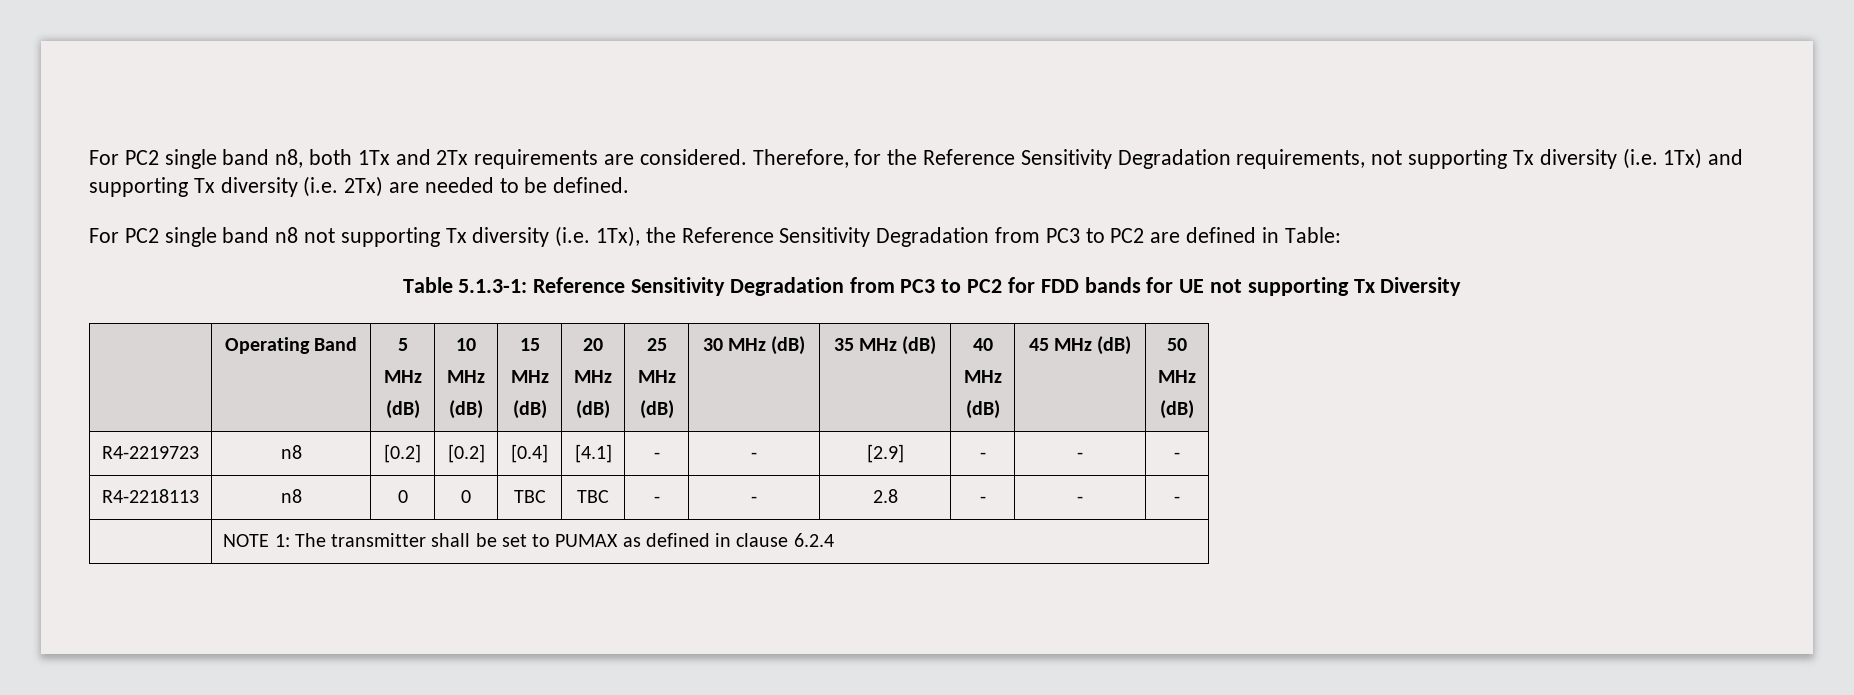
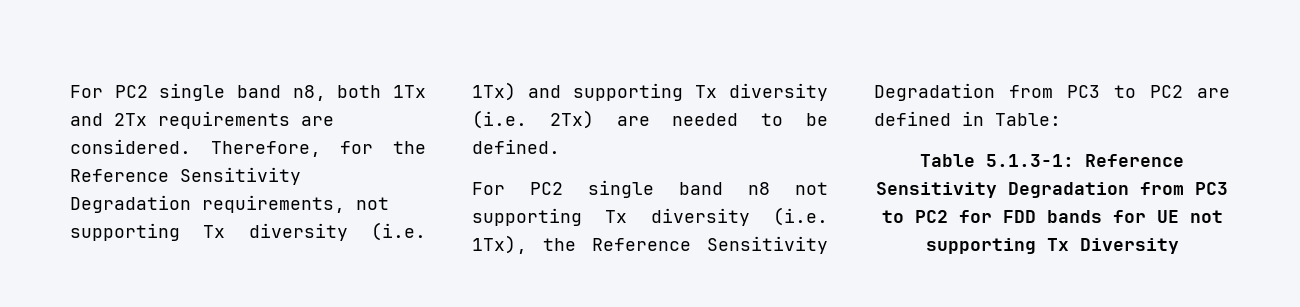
[224,337,358,354] [397,338,408,351] [383,370,422,383] [385,400,420,419] [456,338,476,351] [447,370,485,383] [449,400,483,419] [519,338,540,351] [510,370,549,383] [512,400,547,419] [583,338,603,351] [574,370,612,383] [576,400,610,419] [646,338,667,351] [637,370,676,383] [639,400,674,419] [702,336,806,355] [833,336,937,355] [972,338,993,351] [963,370,1002,383] [965,400,1000,419] [1028,336,1132,355] [1167,338,1187,351] [1158,370,1196,383] [1160,400,1194,419] [102,446,199,459] [280,445,302,459] [384,444,421,463] [447,444,485,463] [511,444,548,463] [574,444,612,463] [653,452,660,459] [751,452,757,459] [866,444,904,463] [979,452,986,459] [1077,452,1083,459] [1174,452,1180,459] [102,489,199,503] [280,489,302,503] [397,490,408,503] [461,490,471,503] [513,490,546,503] [577,490,609,503] [653,496,660,503] [751,496,757,503] [872,489,898,503] [979,496,986,503] [1077,496,1083,503] [1174,496,1180,503] [223,533,834,547] // | Operating Band | 5 // MHz // (dB) | 10 // MHz // (dB) | 15 // MHz // (dB) | 20 // MHz // (dB) | 25 // MHz // (dB) | 30 MHz (dB) | 35 MHz (dB) | 40 // MHz // (dB) | 45 MHz (dB) | 50 // MHz // (dB) // R4-2219723 | n8 | [0.2] | [0.2] | [0.4] | [4.1] | - | - | [2.9] | - | - | - // R4-2218113 | n8 | 0 | 0 | TBC | TBC | - | - | 2.8 | - | - | - // | NOTE 1: The transmitter shall be set to PUMAX as defined in clause 6.2.4 -> (1179, 246) none

